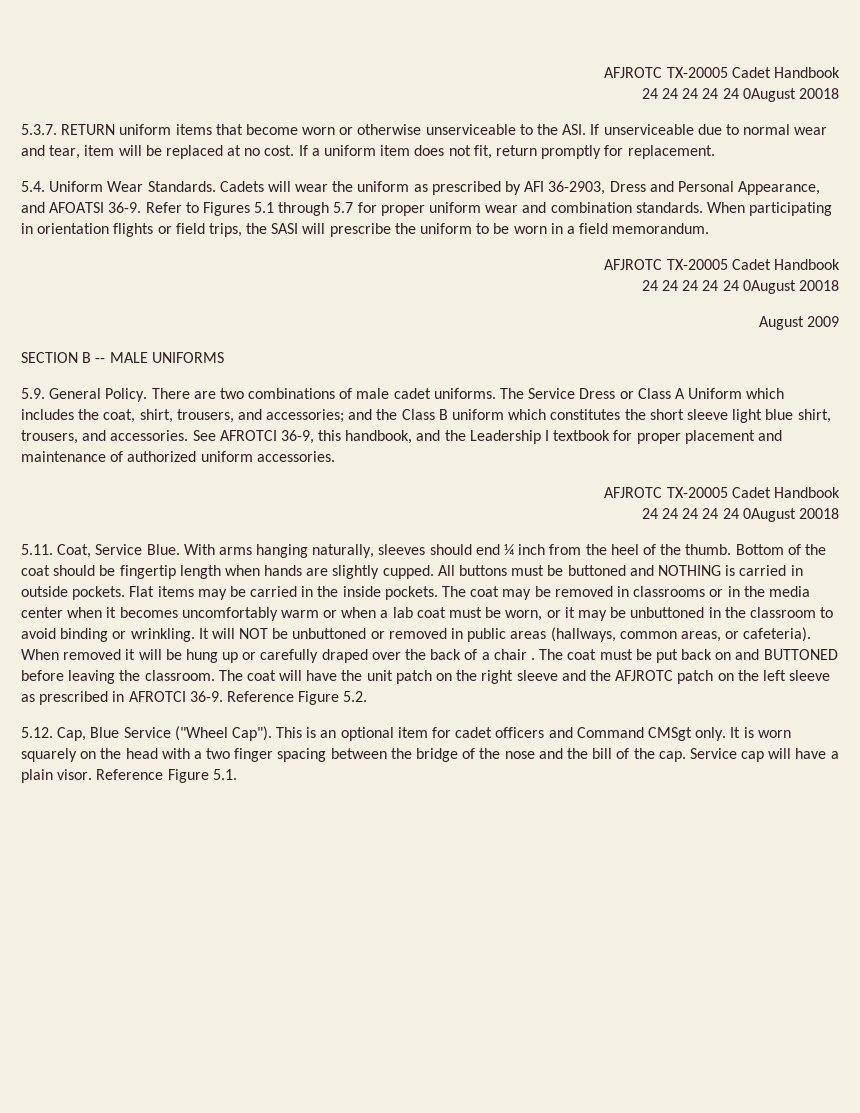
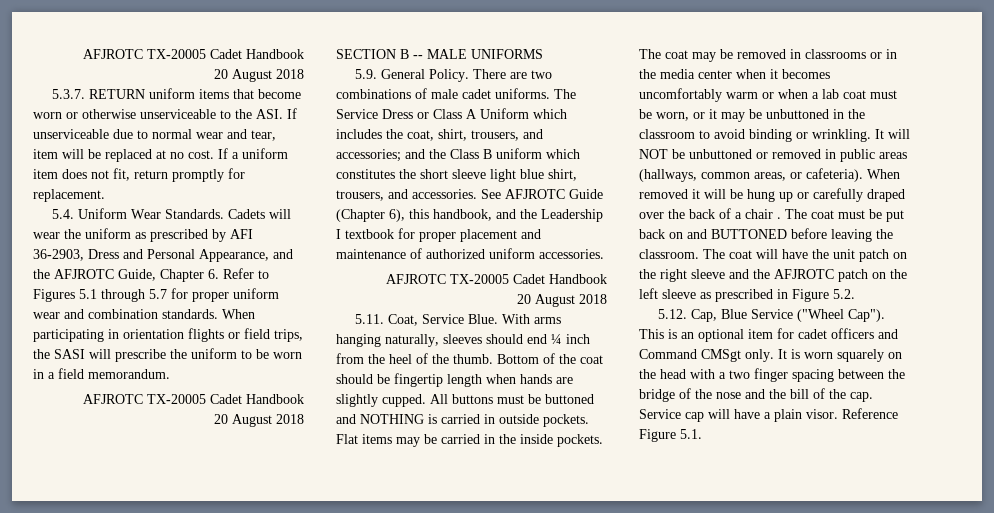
[604,67,840,78] [641,88,839,102] AFJROTC TX-20005 Cadet Handbook // 24 24 24 24 24 0August 20018 -> [83,49,304,59] [214,69,304,82] AFJROTC TX-20005 Cadet Handbook // 20 August 2018
[49,202,142,213] AFOATSI 36-9. -> [33,269,219,282] the AFJROTC Guide, Chapter 6.
[641,280,839,294] [758,316,839,330] 24 24 24 24 24 0August 20018 // August 2009 -> [214,414,304,427] 20 August 2018
[219,430,314,444] AFROTCI 36-9, -> [505,189,603,199] [336,209,405,222] AFJROTC Guide (Chapter 6),
[641,508,839,522] 24 24 24 24 24 0August 20018 -> [517,294,607,307] 20 August 2018
[128,691,294,702] AFROTCI 36-9. Reference -> (788, 294) none

